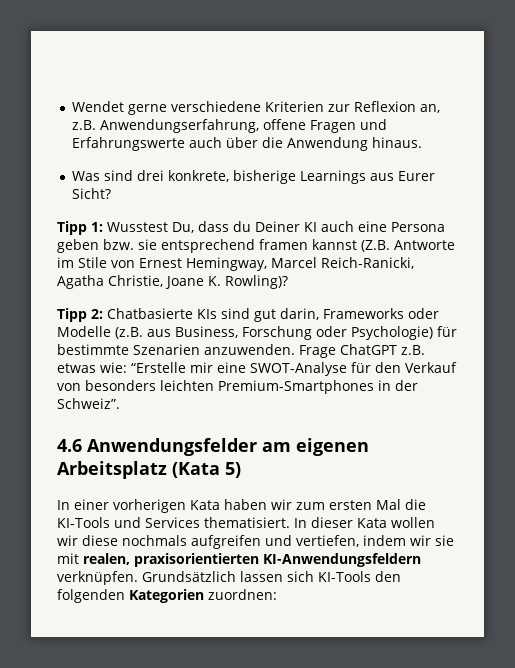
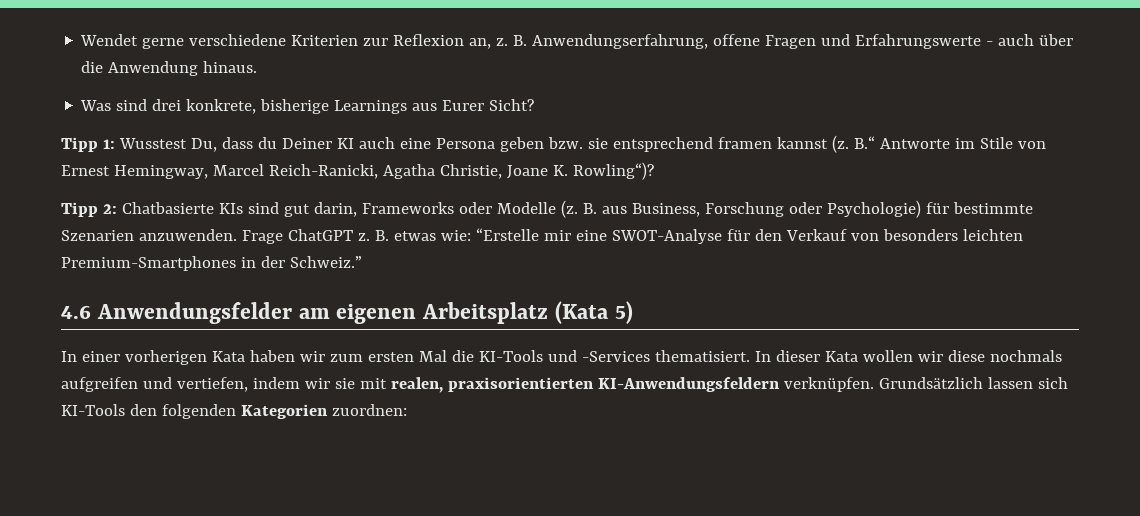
[72,120,97,130] z.B. -> [496,35,528,46] z. B.
(186, 144) none -> [986,41,994,46] -
[361,240,390,252] (Z.B. -> [831,135,875,153] (z. B.“
[225,275,288,289] Rowling)? -> [572,162,654,180] Rowling“)?
[115,327,143,339] (z.B. -> [560,200,597,218] (z. B.
[401,345,425,355] z.B. -> [357,230,389,241] z. B.
[57,398,120,409] Schweiz”. -> [289,256,362,268] Schweiz.”
[144,517,200,528] Services -> [581,351,650,362] -Services

